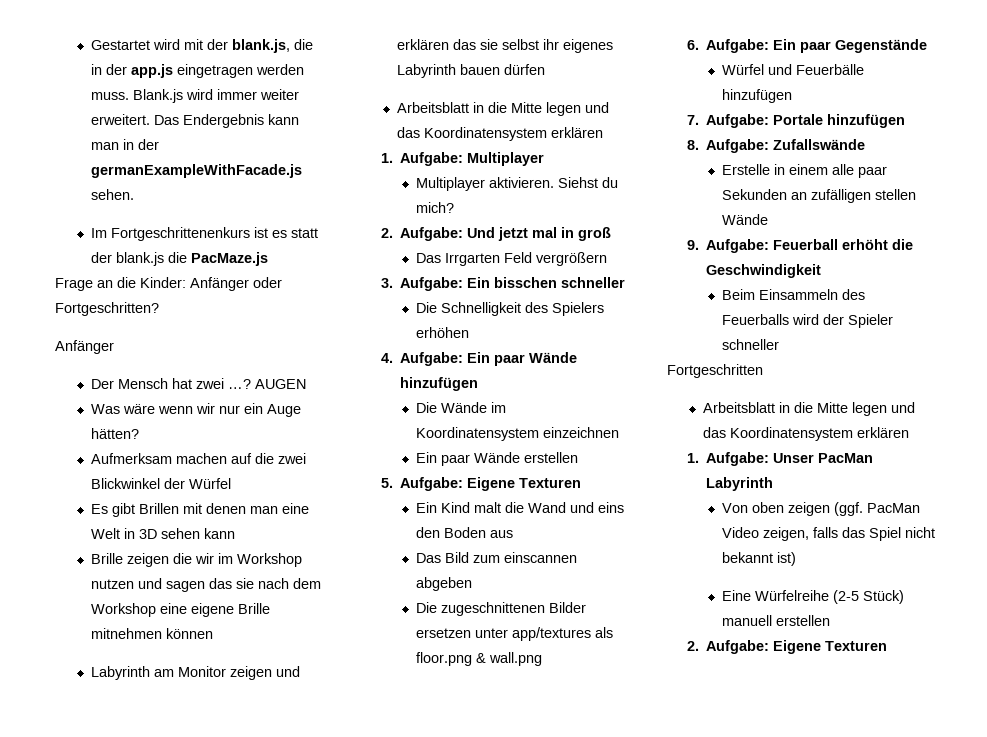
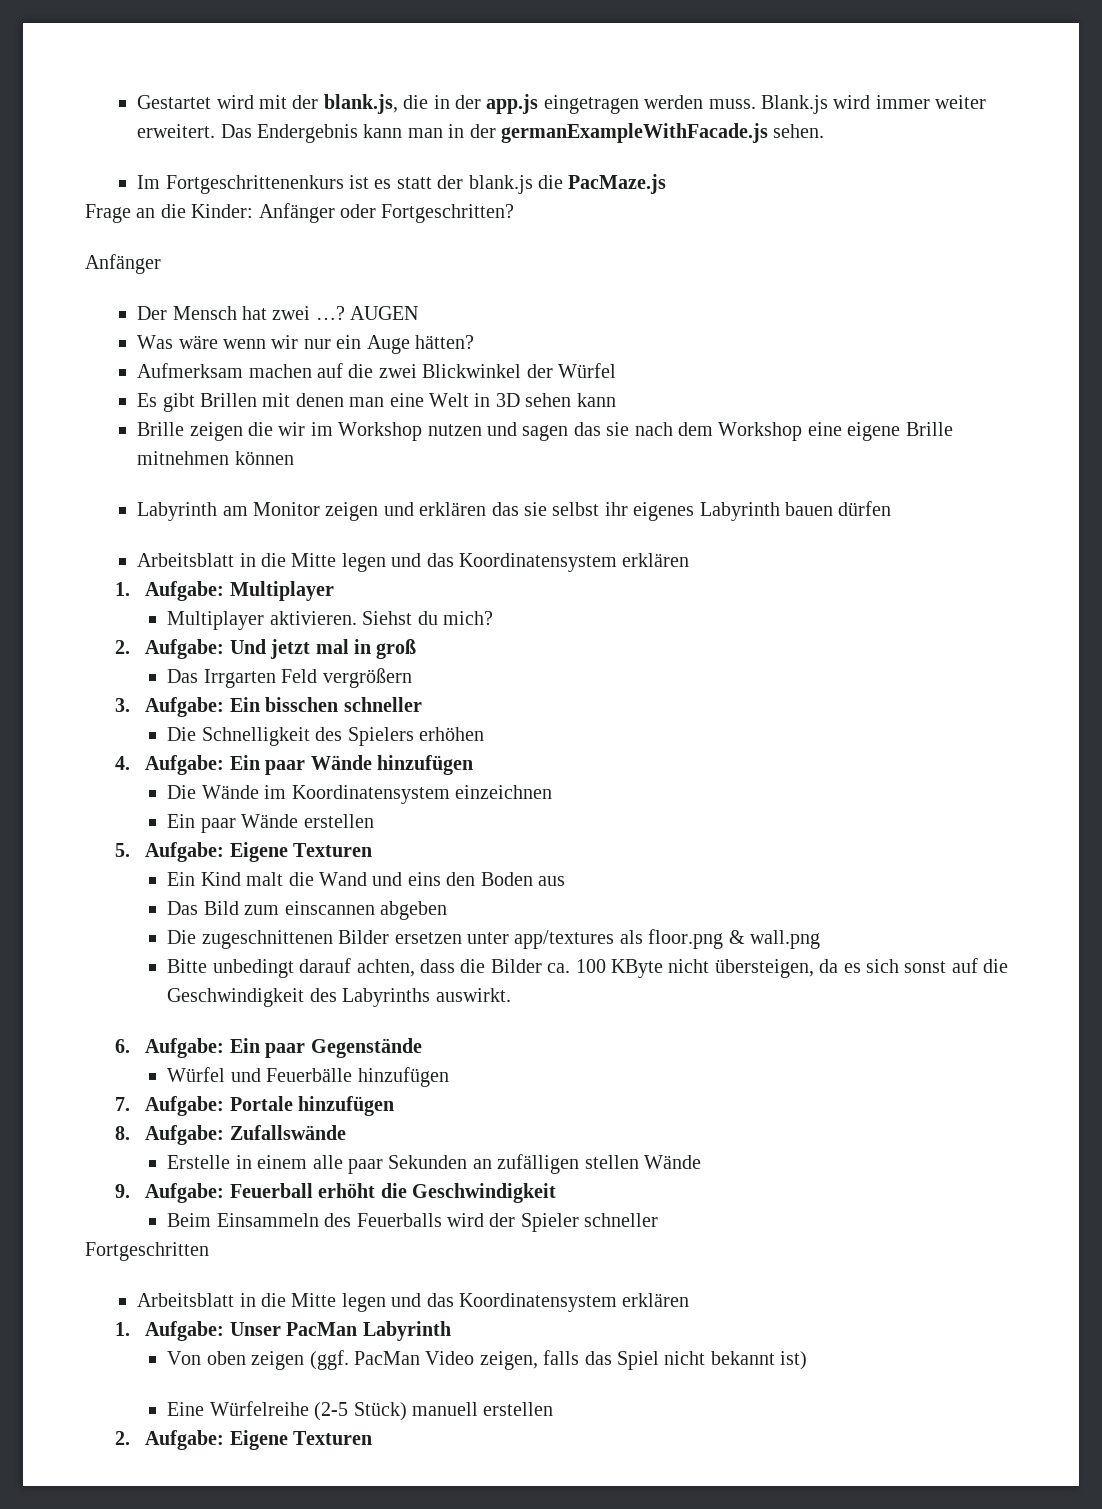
(543, 659) none -> [167,958,1009,978] [167,988,511,1007] // Bitte unbedingt darauf achten, dass die Bilder ca. 100 KByte nicht übersteigen, da es sich sonst auf die Geschwindigkeit des Labyrinths auswirkt.

